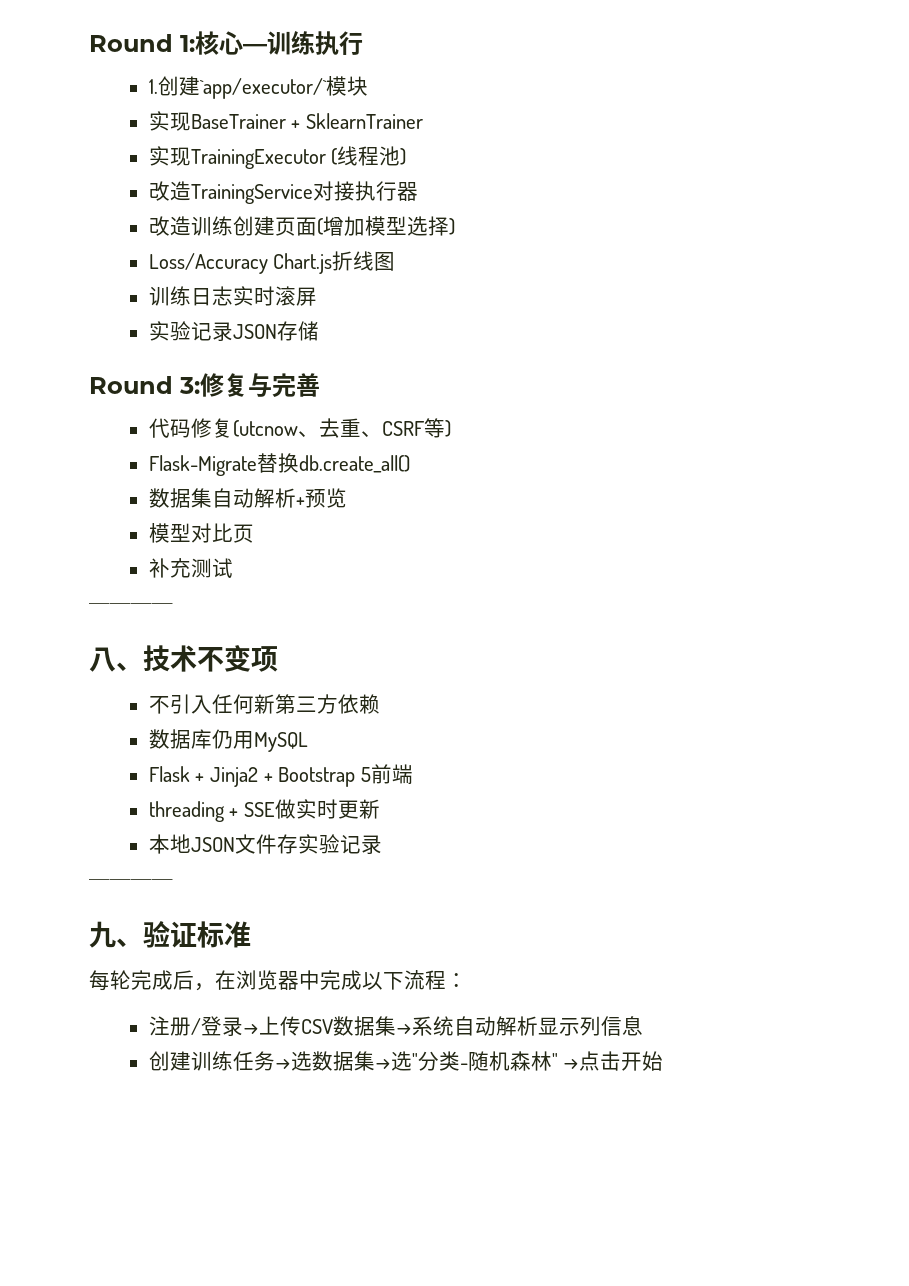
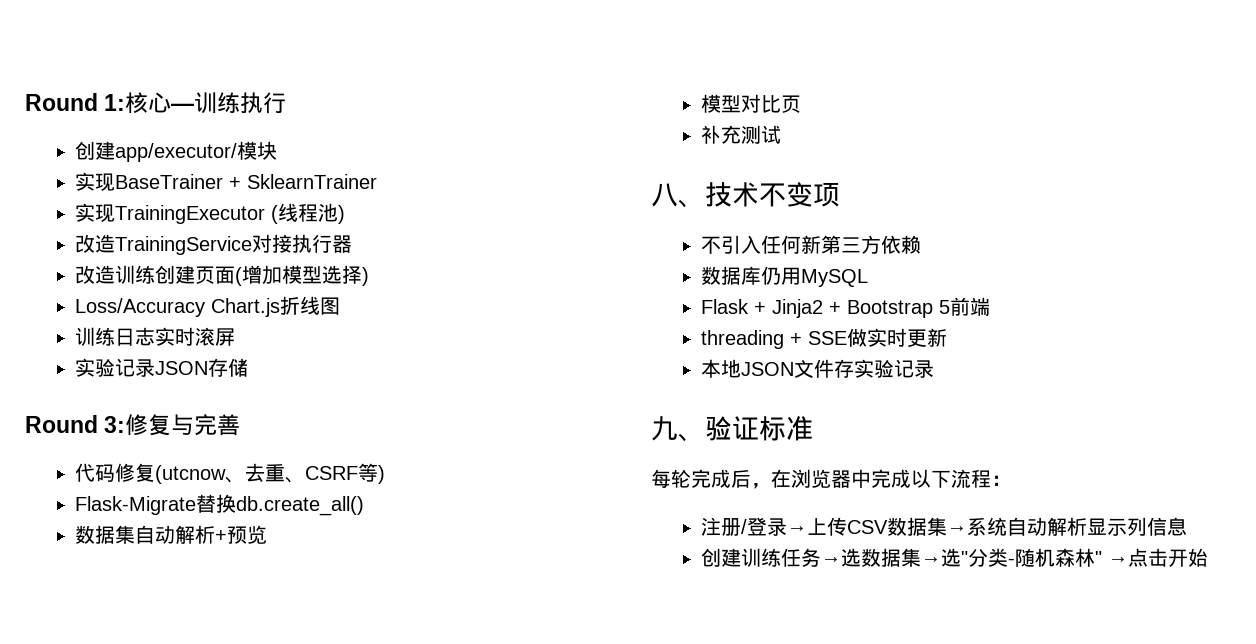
[148,76,327,99] 1.创建`app/executor/` -> [75,141,238,162] 创建app/executor/
[89,603,173,611] // ──── -> (782, 134) none
[89,879,173,887] // ──── -> (935, 369) none

